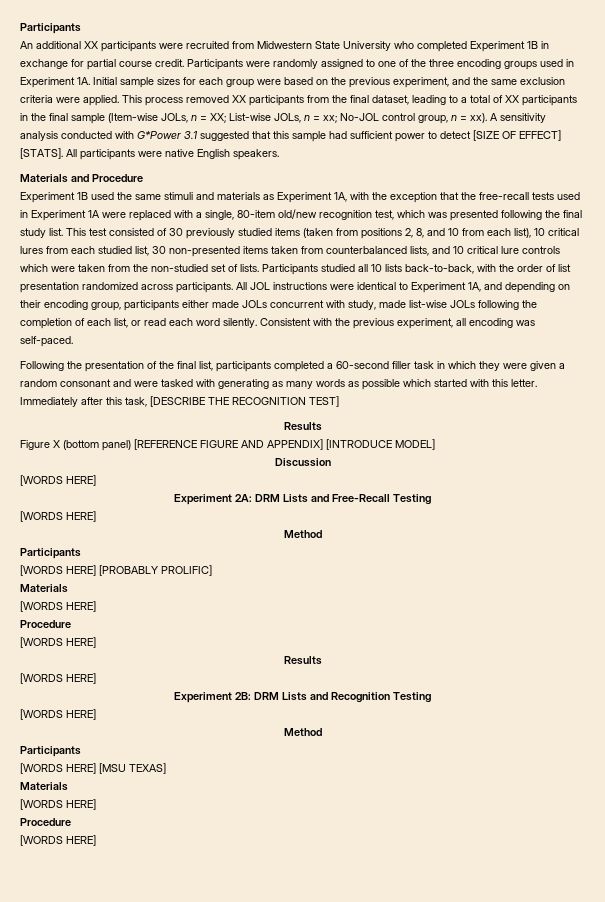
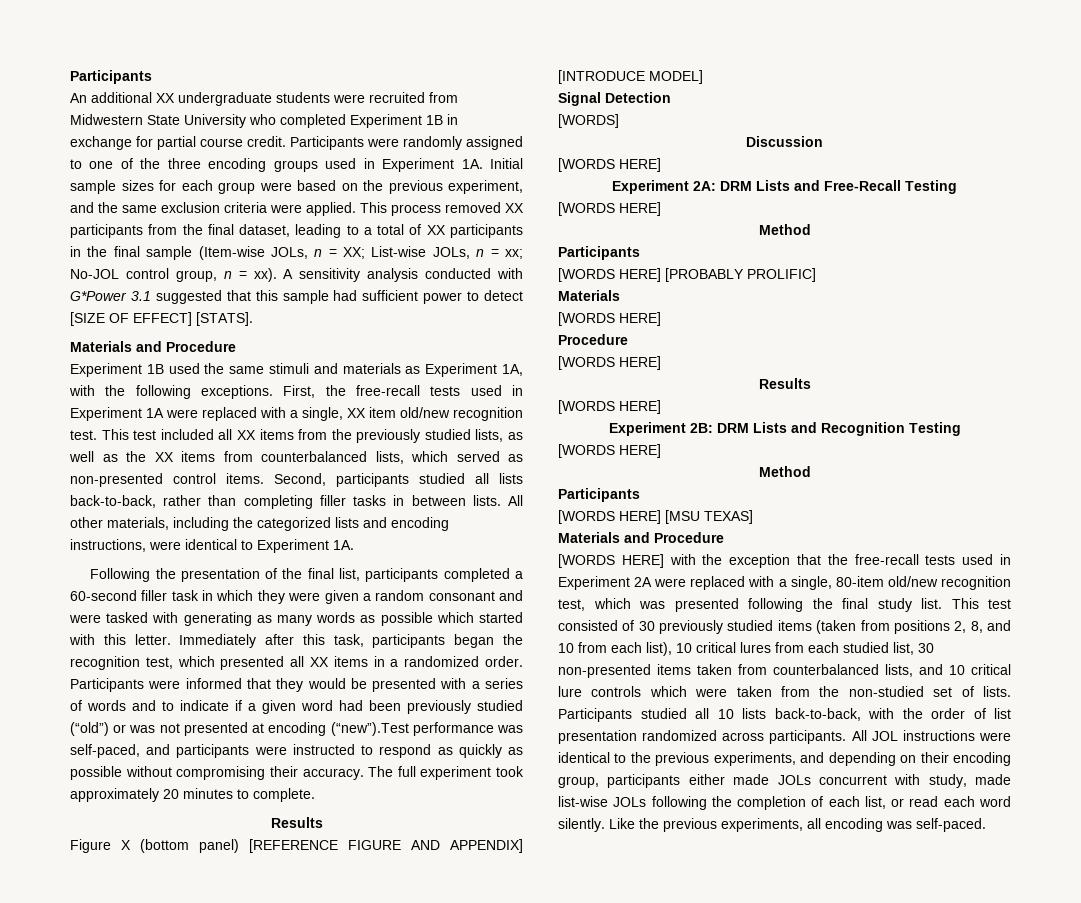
[101,41,156,52] participants -> [178,92,330,106] undergraduate students
[66,149,279,160] All participants were native English speakers. -> (253, 319) none
(387, 196) none -> [135,385,523,399] [70,407,523,421] [70,429,523,443] [69,451,523,464] [70,473,523,487] [70,495,523,509] [70,517,449,531] [70,539,354,553] [90,568,524,582] [70,590,524,604] [69,612,523,626] [69,634,523,648] [70,656,523,670] [70,678,523,692] [70,700,523,714] [70,722,523,736] [70,744,523,758] [70,766,524,780] [70,788,315,802] [270,817,323,828] [70,839,523,853] [558,70,703,84] [558,92,671,106] [558,114,619,128] [746,136,823,147] [558,158,661,172] [612,180,957,194] [558,202,661,216] [758,224,811,235] [558,246,640,260] [558,268,816,282] [558,290,620,301] [558,312,661,326] [558,334,628,345] [558,356,661,370] [758,378,811,389] [558,400,661,414] [608,422,961,436] [558,444,661,458] [758,466,811,477] [558,488,640,502] [558,510,753,524] [558,532,724,543] [558,554,723,568] following exceptions. First, the free-recall tests used in Experiment 1A were replaced with a single, XX item old/new recognition test. This test included all XX items from the previously studied lists, as well as the XX items from counterbalanced lists, which served as non-presented control items. Second, participants studied all lists back-to-back, rather than completing filler tasks in between lists. All other materials, including the categorized lists and encoding instructions, were identical to Experiment 1A. // Following the presentation of the final list, participants completed a 60-second filler task in which they were given a random consonant and were tasked with generating as many words as possible which started with this letter. Immediately after this task, participants began the recognition test, which presented all XX items in a randomized order. Participants were informed that they would be presented with a series of words and to indicate if a given word had been previously studied (“old”) or was not presented at encoding (“new”).Test performance was self-paced, and participants were instructed to respond as quickly as possible without compromising their accuracy. The full experiment took approximately 20 minutes to complete. // Results // Figure X (bottom panel) [REFERENCE FIGURE AND APPENDIX] [INTRODUCE MODEL] // Signal Detection // [WORDS] // Discussion // [WORDS HERE] // Experiment 2A: DRM Lists and Free-Recall Testing // [WORDS HERE] // Method // Participants // [WORDS HERE] [PROBABLY PROLIFIC] // Materials // [WORDS HERE] // Procedure // [WORDS HERE] // Results // [WORDS HERE] // Experiment 2B: DRM Lists and Recognition Testing // [WORDS HERE] // Method // Participants // [WORDS HERE] [MSU TEXAS] // Materials and Procedure // [WORDS HERE] with the
[88,210,100,218] 1A -> [634,577,653,587] 2A
[411,282,481,293] Experiment 1A, -> [630,752,796,766] the previous experiments,
[260,318,453,329] Consistent with the previous experiment, -> [609,818,803,832] Like the previous experiments,
[20,361,565,372] [20,379,537,390] [20,396,339,407] [283,422,322,431] [20,439,435,451] [274,458,331,467] [20,475,96,486] [174,494,431,505] [20,511,96,522] [283,530,322,538] [20,548,81,559] [20,565,212,576] [20,584,68,593] [20,601,96,612] [20,620,71,628] [20,637,96,648] [283,656,322,665] [20,673,96,684] [174,692,431,703] [20,709,96,720] [283,728,322,736] [20,746,81,757] [20,763,166,774] [20,782,68,791] [20,799,96,810] [20,818,71,826] [20,835,96,846] // Following the presentation of the final list, participants completed a 60-second filler task in which they were given a random consonant and were tasked with generating as many words as possible which started with this letter. Immediately after this task, [DESCRIBE THE RECOGNITION TEST] // Results // Figure X (bottom panel) [REFERENCE FIGURE AND APPENDIX] [INTRODUCE MODEL] // Discussion // [WORDS HERE] // Experiment 2A: DRM Lists and Free-Recall Testing // [WORDS HERE] // Method // Participants // [WORDS HERE] [PROBABLY PROLIFIC] // Materials // [WORDS HERE] // Procedure // [WORDS HERE] // Results // [WORDS HERE] // Experiment 2B: DRM Lists and Recognition Testing // [WORDS HERE] // Method // Participants // [WORDS HERE] [MSU TEXAS] // Materials // [WORDS HERE] // Procedure // [WORDS HERE] -> (986, 825) none

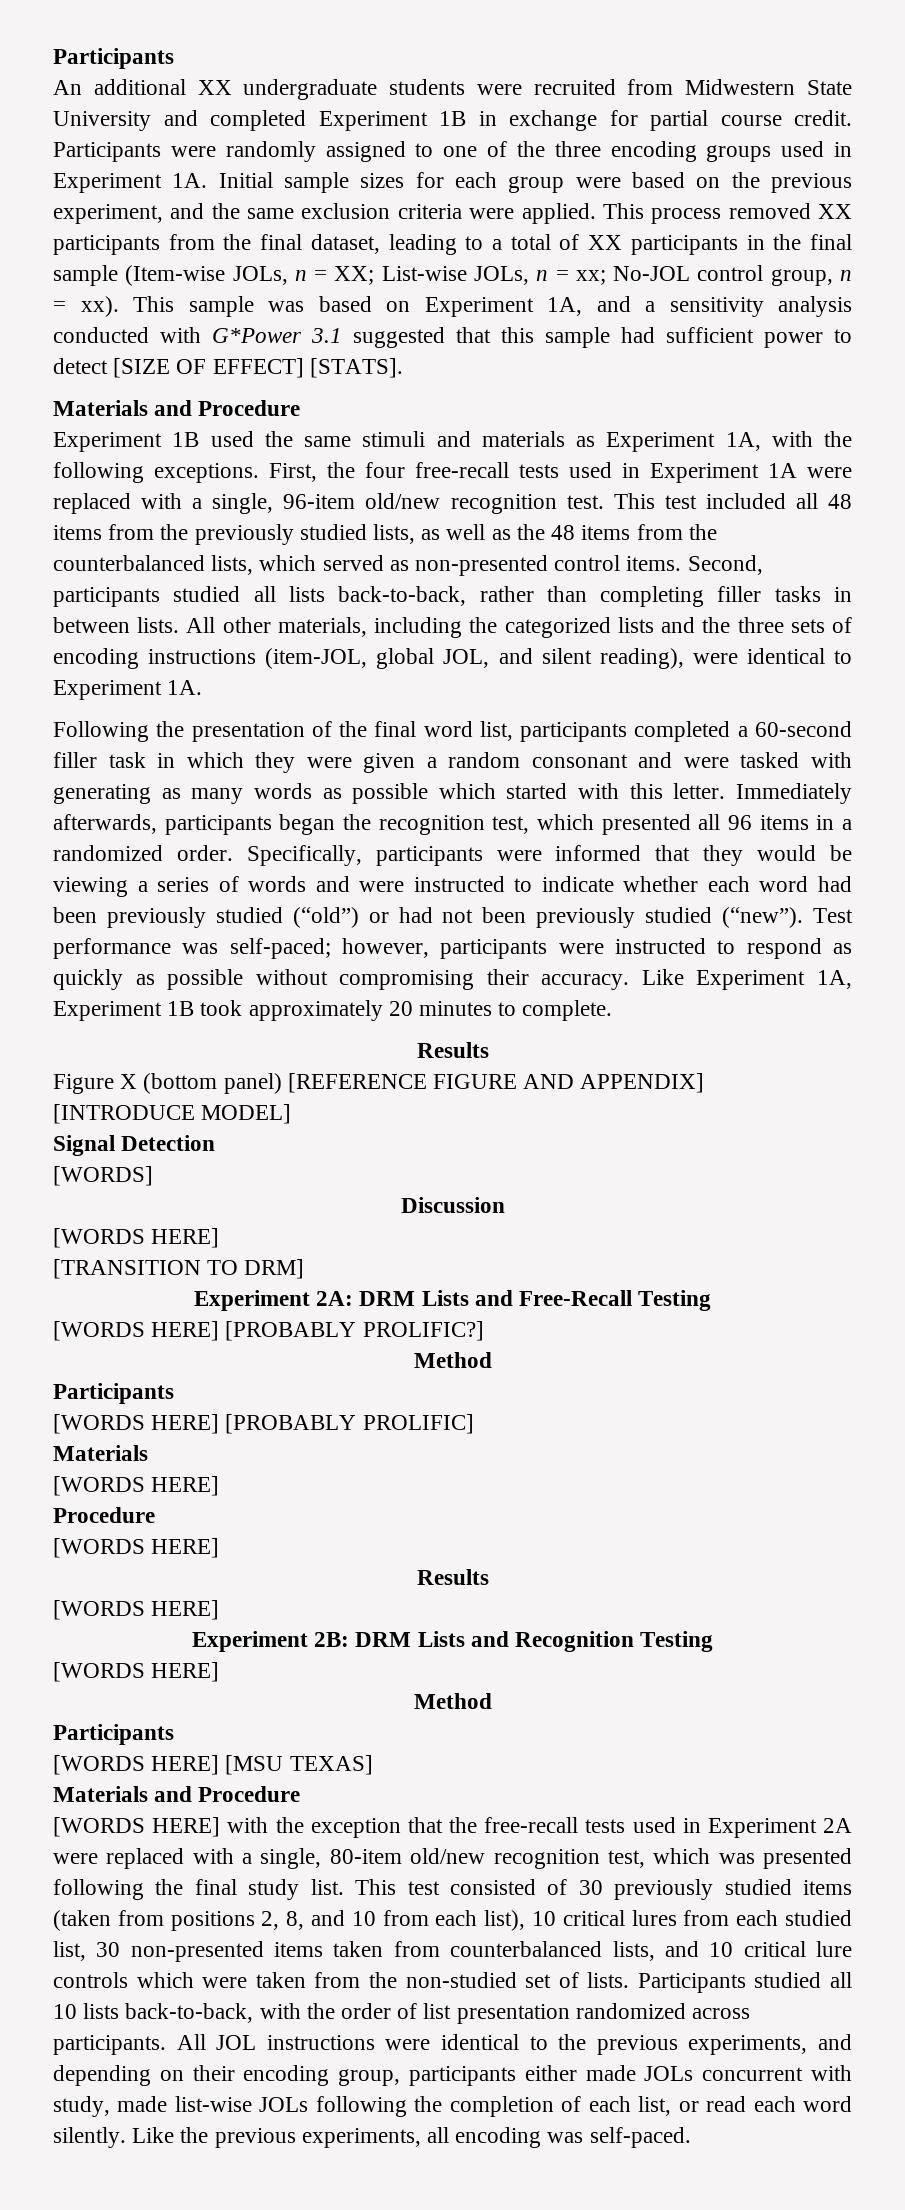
[249,114,276,125] who -> [163,110,198,126] and
[283,269,294,279] A -> [133,296,655,317] This sample was based on Experiment 1A, and a
(346, 390) none -> [365,462,405,478] four
[347,407,396,418] XX item -> [283,494,356,509] 96-item
[236,430,256,440] XX -> [828,494,853,509] 48
[154,451,253,462] XX items from -> [551,524,717,540] 48 items from the
[391,517,449,531] [70,539,146,552] encoding instructions, -> [702,617,853,633] [53,648,684,669] the three sets of encoding instructions (item-JOL, global JOL, and silent reading),
(334, 573) none -> [423,721,473,737] word
[265,634,364,647] after this task, -> [53,814,157,834] afterwards,
[310,657,329,667] XX -> [728,815,752,830] 96
[70,678,144,692] Participants -> [246,845,483,866] Specifically, participants
[372,678,467,692] presented with -> [53,877,128,897] viewing
[162,700,296,714] to indicate if a given -> [359,876,750,892] were instructed to indicate whether each
[129,722,523,736] [70,744,171,758] was not presented at encoding (“new”).Test performance was self-paced, and -> [398,907,853,928] [53,938,429,959] had not been previously studied (“new”). Test performance was self-paced; however,
[368,766,492,780] The full experiment -> [641,969,852,990] [53,1001,195,1021] Like Experiment 1A, Experiment 1B
(661, 165) none -> [53,1259,305,1279] // [TRANSITION TO DRM]
(661, 209) none -> [225,1321,484,1341] [PROBABLY PROLIFIC?]

